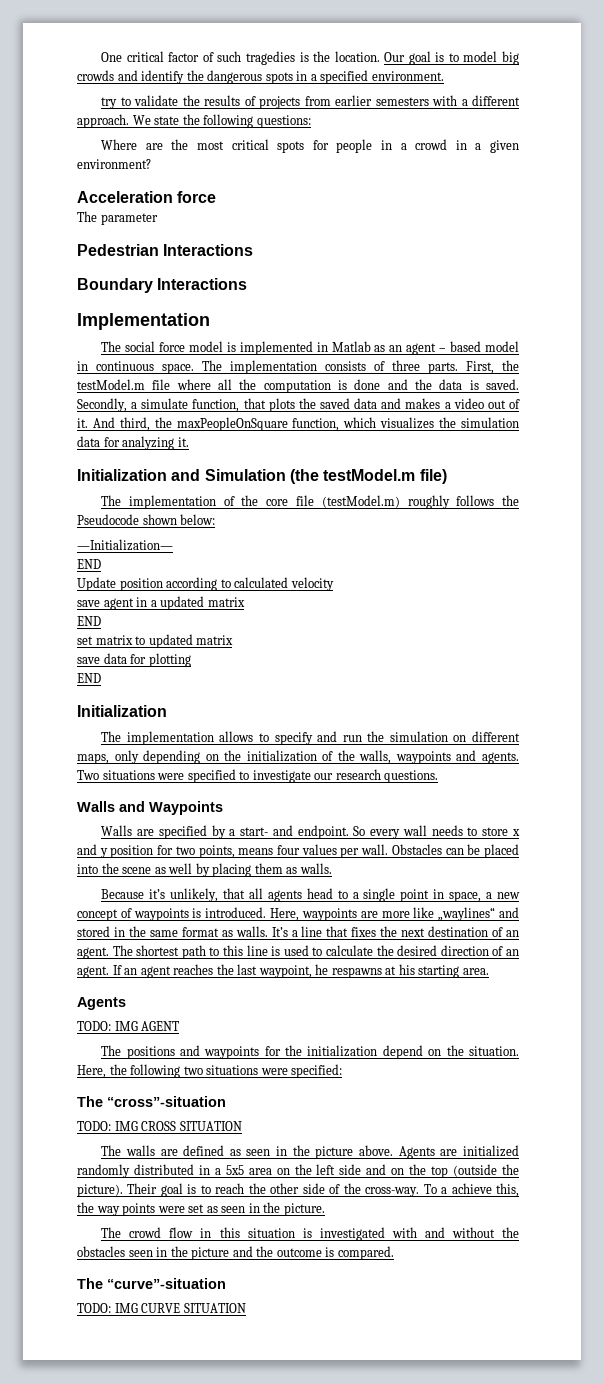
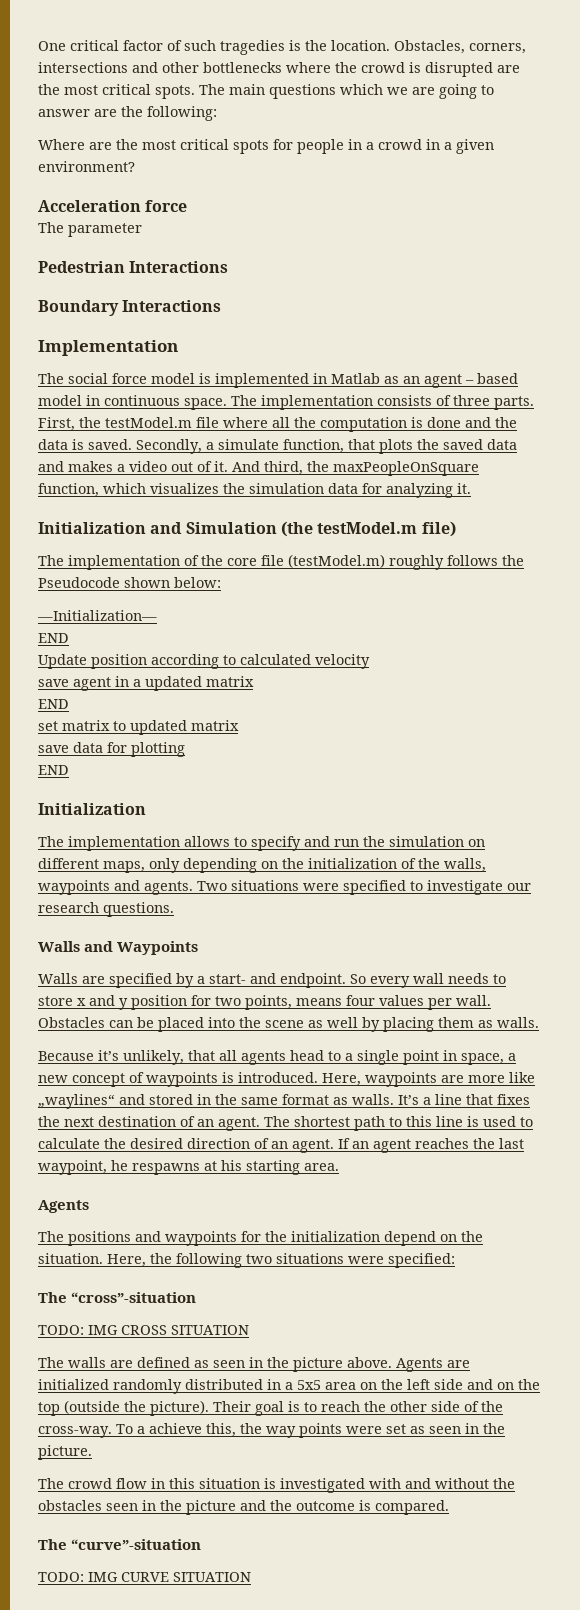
[384,51,519,65] [77,70,444,84] [101,95,521,109] [77,114,311,128] Our goal is to model big crowds and identify the dangerous spots in a specified environment. // try to validate the results of projects from earlier semesters with a different approach. We state the following questions: -> [394,40,526,54] [38,62,520,77] [38,84,494,99] [38,106,217,121] Obstacles, corners, intersections and other bottlenecks where the crowd is disrupted are the most critical spots. The main questions which we are going to answer are the following:
[77,1021,180,1031] // TODO: IMG AGENT -> (89, 1206) none

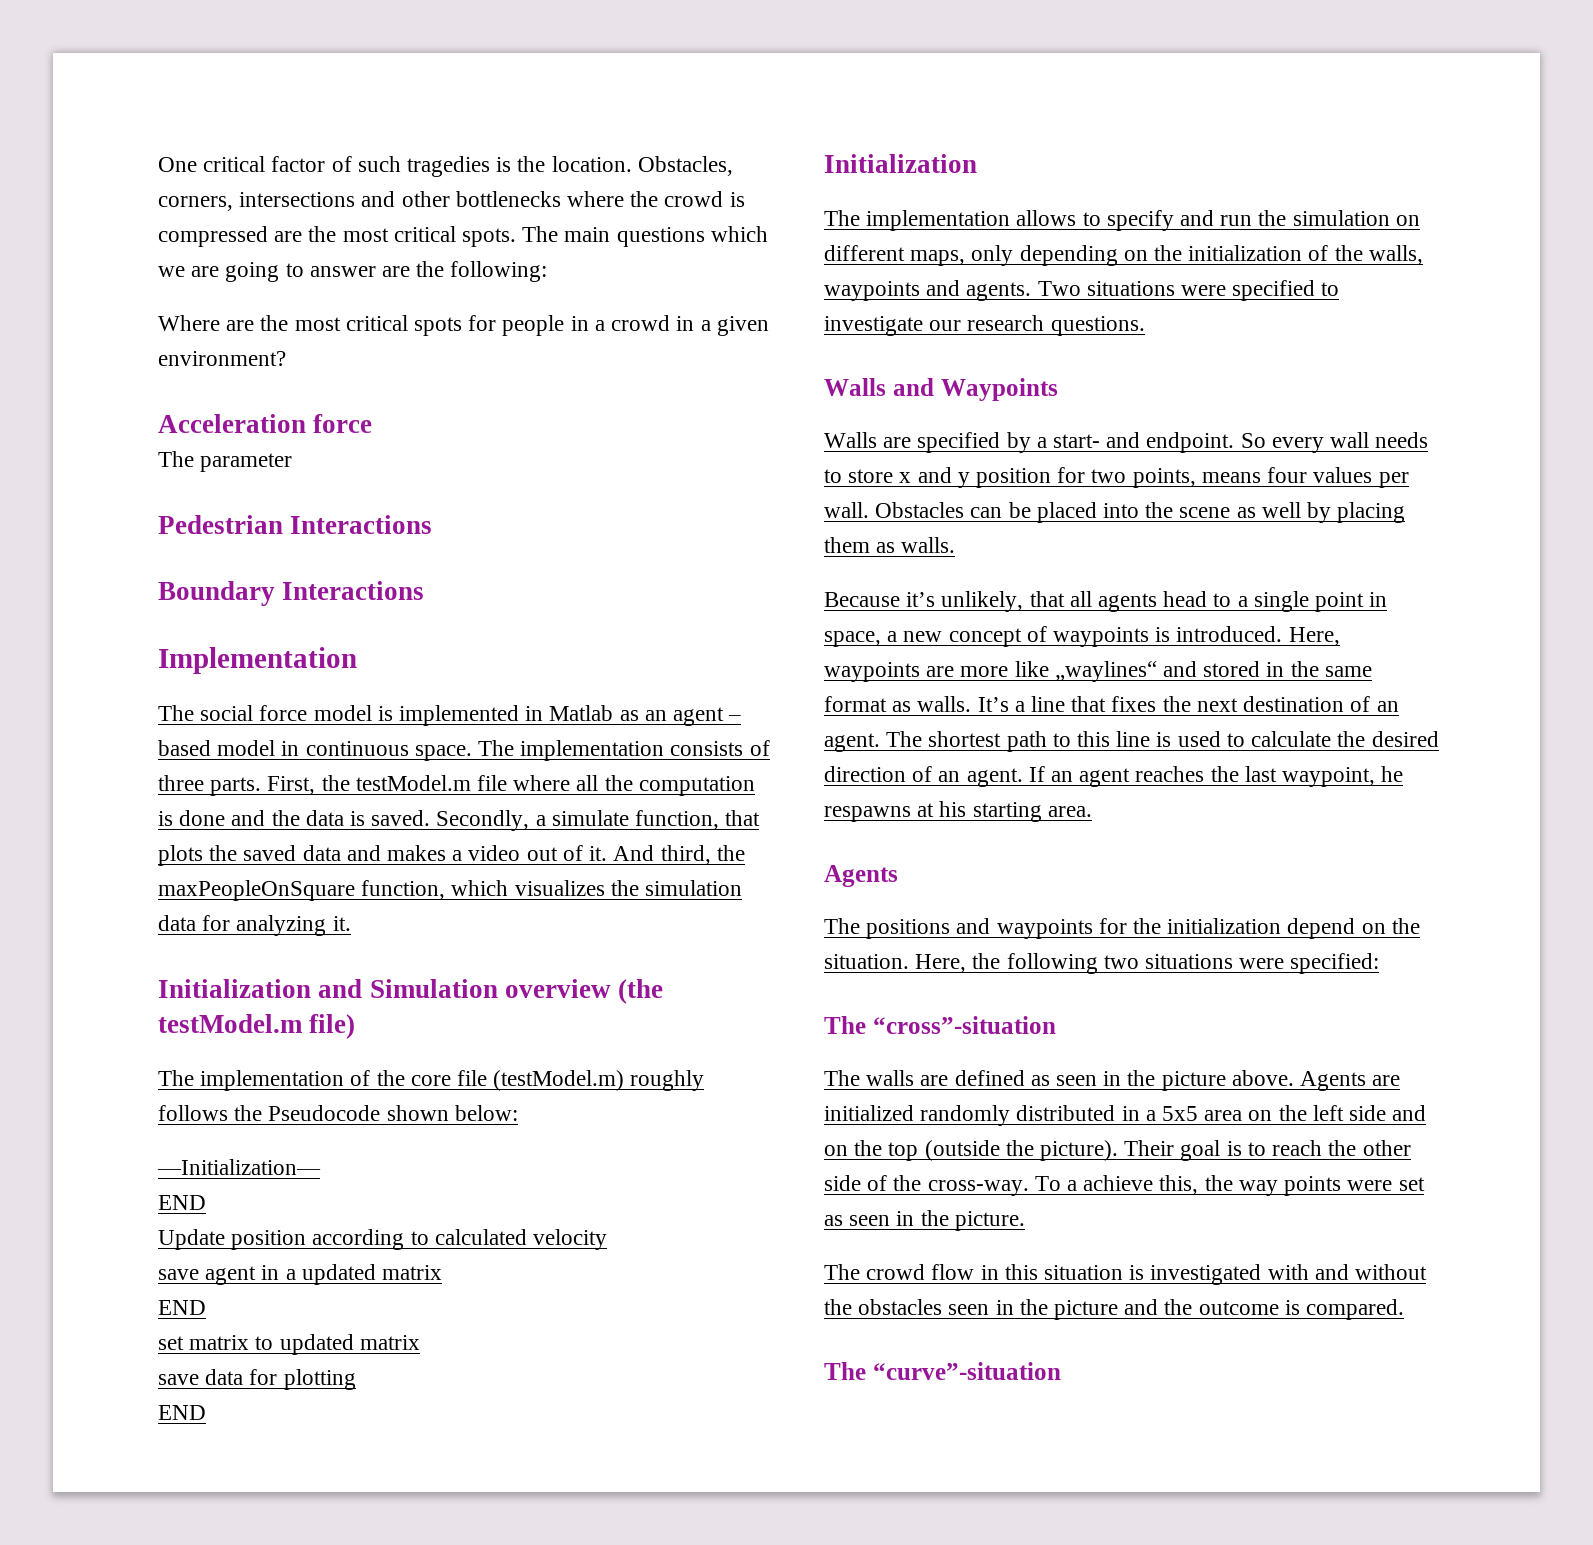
[425,62,493,77] disrupted -> [158,226,268,247] compressed
(277, 528) none -> [504,979,611,998] overview
[38,1325,249,1335] // TODO: IMG CROSS SITUATION -> (1056, 1025) none
[38,1572,251,1582] // TODO: IMG CURVE SITUATION -> (1061, 1371) none

